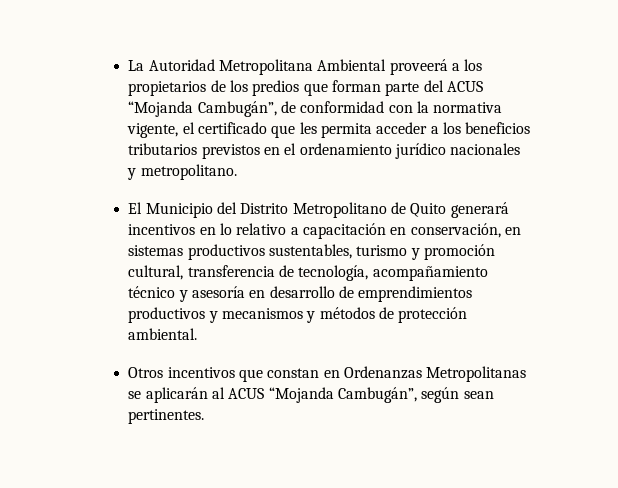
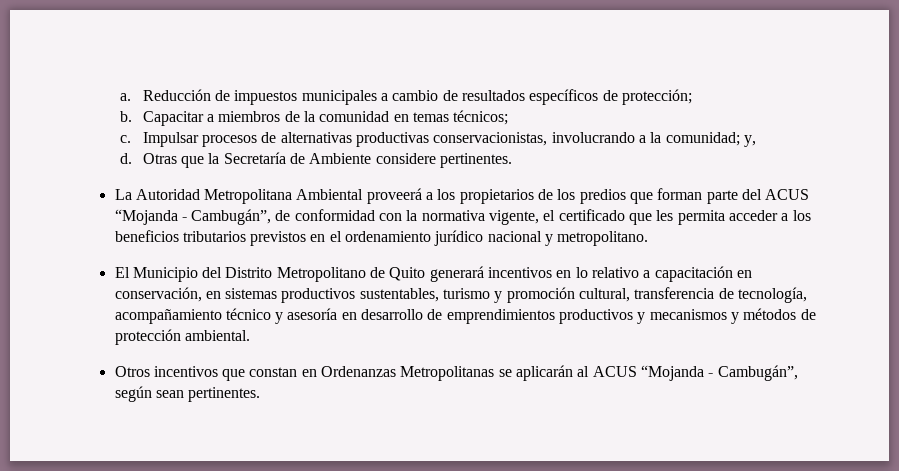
(128, 65) none -> [119,89,692,105] [119,110,509,126] [119,132,756,147] [119,152,513,168] a. Reducción de impuestos municipales a cambio de resultados específicos de protección; // b. Capacitar a miembros de la comunidad en temas técnicos; // c. Impulsar procesos de alternativas productivas conservacionistas, involucrando a la comunidad; y, // d. Otras que la Secretaría de Ambiente considere pertinentes. //
(194, 109) none -> [181,217,187,221] -
[450,143,521,155] nacionales -> [487,231,542,242] nacional
(334, 395) none -> [708,373,714,377] -

